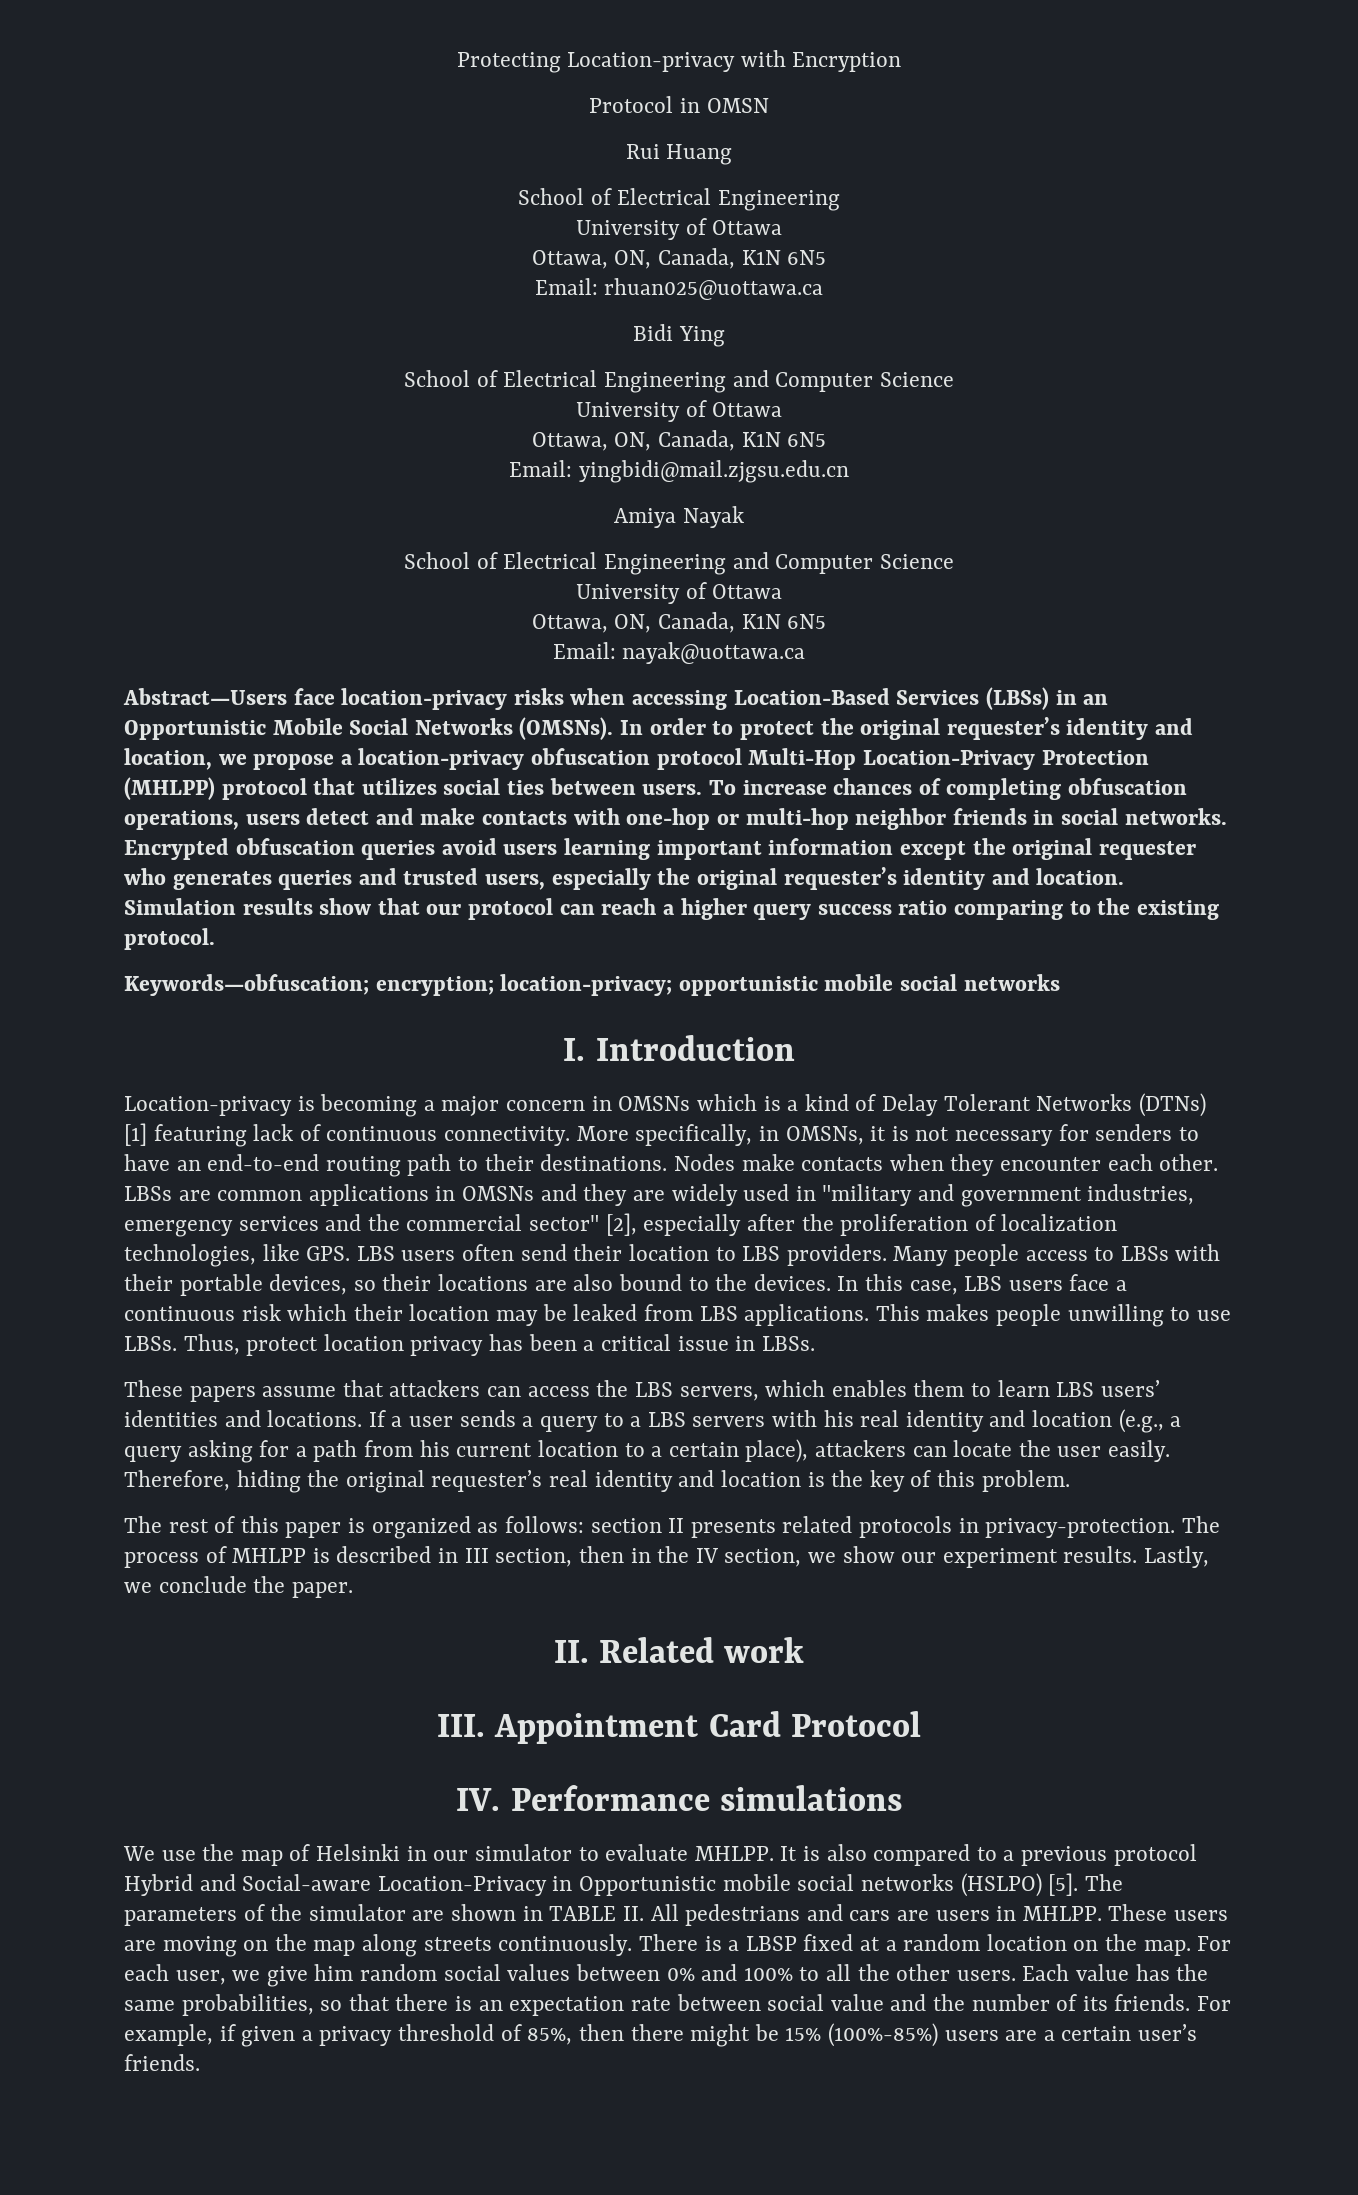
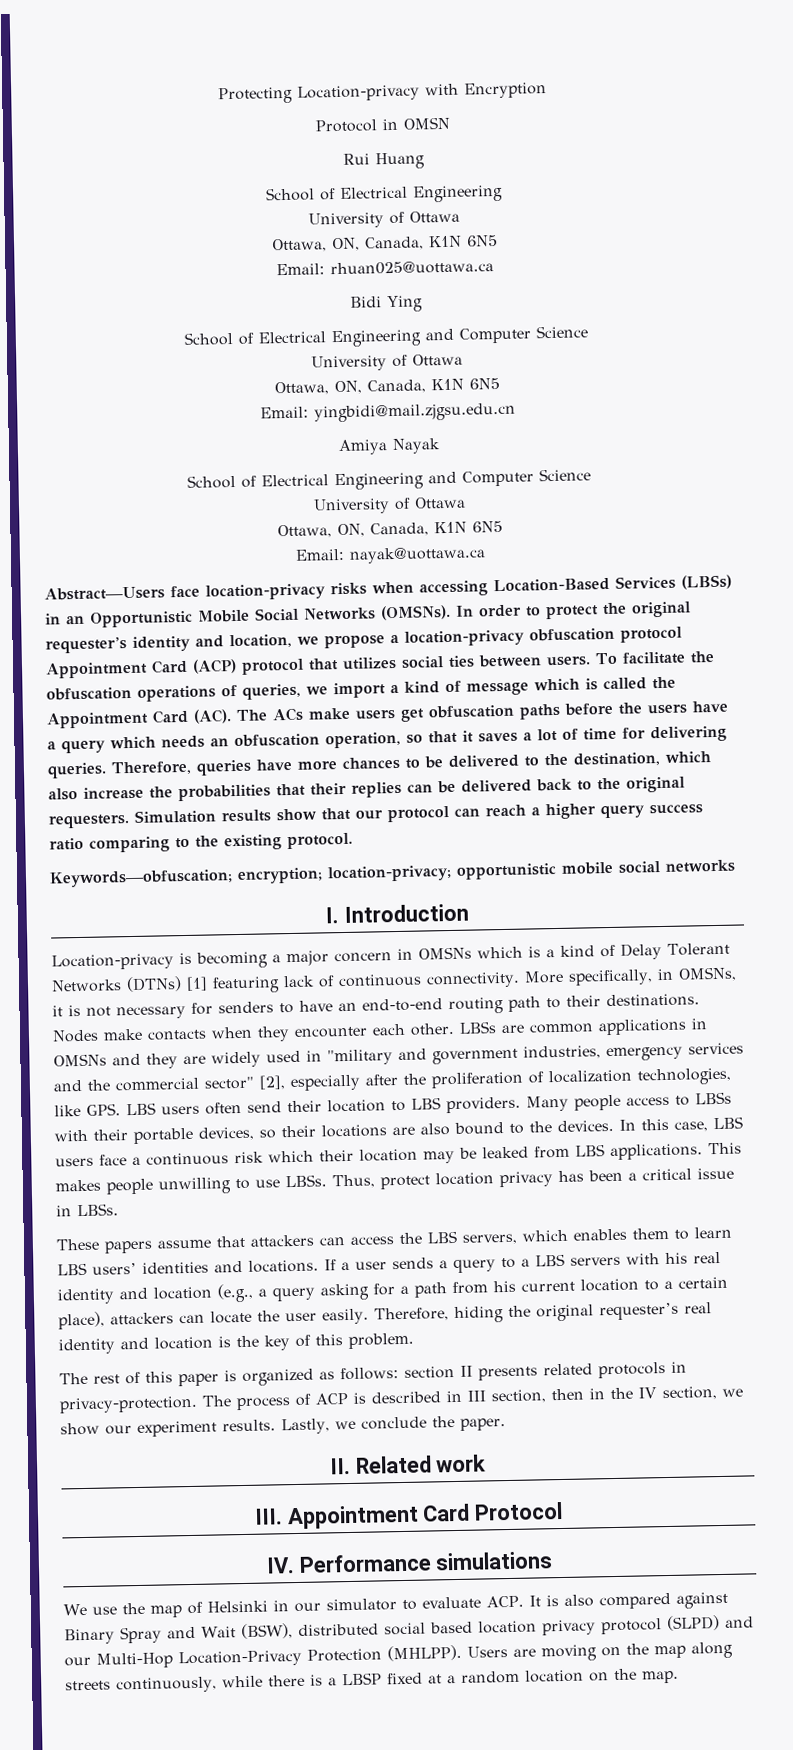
[748,748,1149,770] [124,777,215,800] Multi-Hop Location-Privacy Protection (MHLPP) -> [45,658,237,679] Appointment Card (ACP)
[742,778,1187,800] [124,808,1227,830] [124,838,1196,860] [124,867,1125,890] increase chances of completing obfuscation operations, users detect and make contacts with one-hop or multi-hop neighbor friends in social networks. Encrypted obfuscation queries avoid users learning important information except the original requester who generates queries and trusted users, especially the original requester’s identity and location. -> [621,650,715,665] [46,676,676,702] [46,700,728,729] [47,725,727,754] [47,751,711,779] [48,776,685,802] [48,814,130,829] facilitate the obfuscation operations of queries, we import a kind of message which is called the Appointment Card (AC). The ACs make users get obfuscation paths before the users have a query which needs an obfuscation operation, so that it saves a lot of time for delivering queries. Therefore, queries have more chances to be delivered to the destination, which also increase the probabilities that their replies can be delivered back to the original requesters.
[232,1548,307,1563] MHLPP -> [315,1393,348,1405] ACP
[694,1846,774,1861] MHLPP. -> [485,1595,524,1608] ACP.
[976,1844,1197,1866] [124,1873,1123,1897] [124,1904,1229,1926] to a previous protocol Hybrid and Social-aware Location-Privacy in Opportunistic mobile social networks (HSLPO) [5]. The parameters of the simulator are shown in TABLE II. All pedestrians and cars are users in MHLPP. These users -> [675,1591,728,1609] [64,1615,754,1645] [64,1644,508,1669] against Binary Spray and Wait (BSW), distributed social based location privacy protocol (SLPD) and our Multi-Hop Location-Privacy Protection (MHLPP). Users
[498,1934,698,1956] continuously. There -> [116,1674,305,1694] continuously, while there
[1197,1936,1232,1951] [124,1964,1209,1987] [124,1994,1232,2016] [124,2023,1198,2047] [124,2054,200,2071] For each user, we give him random social values between 0% and 100% to all the other users. Each value has the same probabilities, so that there is an expectation rate between social value and the number of its friends. For example, if given a privacy threshold of 85%, then there might be 15% (100%-85%) users are a certain user’s friends. -> (679, 1677) none

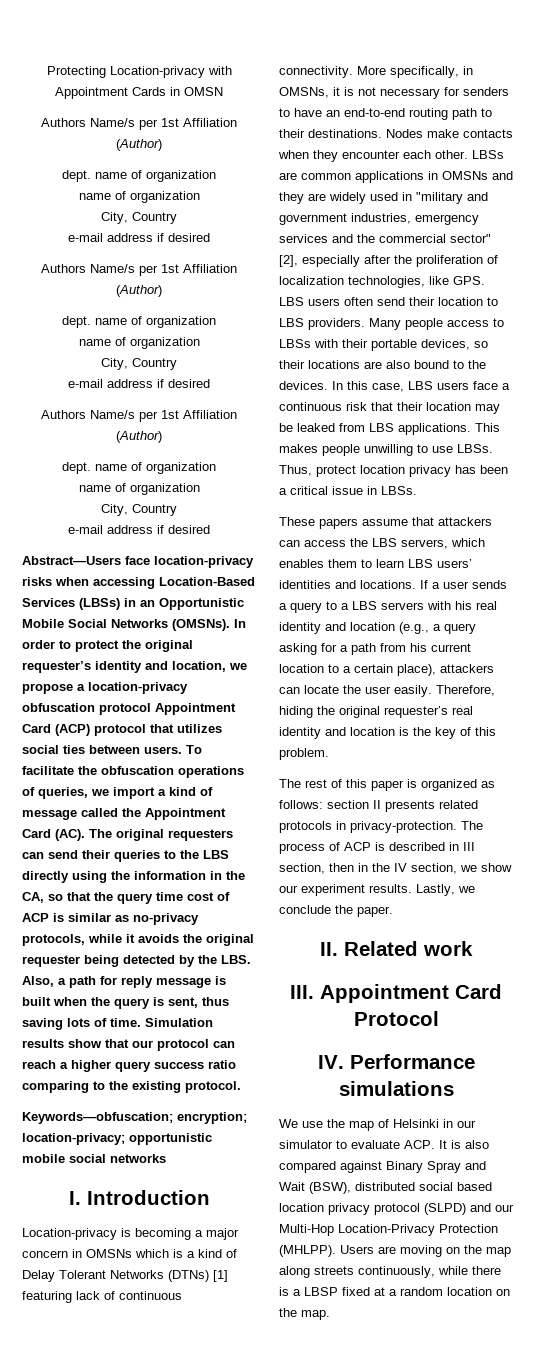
[463,82,547,99] [314,119,377,133] Encryption // Protocol -> [55,87,166,99] Appointment Cards
[342,152,425,170] [266,184,503,203] [308,210,460,229] [271,234,498,253] [276,260,494,276] [350,295,423,313] [184,325,588,348] [311,353,463,372] [274,377,500,396] [260,402,516,423] [337,438,441,456] [187,468,591,491] [313,496,466,515] [277,520,503,539] [295,546,486,564] Rui Huang // School of Electrical Engineering // University of Ottawa // Ottawa, ON, Canada, K1N 6N5 // Email: rhuan025@uottawa.ca // Bidi Ying // School of Electrical Engineering and Computer Science // University of Ottawa // Ottawa, ON, Canada, K1N 6N5 // Email: yingbidi@mail.zjgsu.edu.cn // Amiya Nayak // School of Electrical Engineering and Computer Science // University of Ottawa // Ottawa, ON, Canada, K1N 6N5 // Email: nayak@uottawa.ca -> [41,118,237,130] [116,139,162,151] [62,170,216,182] [78,191,200,203] [101,212,177,224] [68,233,210,242] [41,264,237,276] [116,285,162,297] [62,316,216,328] [78,337,200,349] [101,358,177,370] [68,379,210,388] [41,410,237,422] [116,431,162,443] [62,462,216,474] [78,483,200,495] [101,504,177,516] [68,525,210,534] Authors Name/s per 1st Affiliation (Author) // dept. name of organization // name of organization // City, Country // e-mail address if desired // Authors Name/s per 1st Affiliation (Author) // dept. name of organization // name of organization // City, Country // e-mail address if desired // Authors Name/s per 1st Affiliation (Author) // dept. name of organization // name of organization // City, Country // e-mail address if desired
[534,678,598,691] which is -> (77, 815) none
[272,700,728,722] [47,725,727,754] [47,751,711,779] [48,776,685,802] [48,814,130,829] ACs make users get obfuscation paths before the users have a query which needs an obfuscation operation, so that it saves a lot of time for delivering queries. Therefore, queries have more chances to be delivered to the destination, which also increase the probabilities that their replies can be delivered back to the original requesters. -> [116,829,233,841] [22,850,229,862] [22,871,245,883] [22,892,230,904] [22,913,199,925] [22,934,254,946] [22,955,251,967] [22,976,226,988] [22,997,229,1009] [22,1018,141,1030] original requesters can send their queries to the LBS directly using the information in the CA, so that the query time cost of ACP is similar as no-privacy protocols, while it avoids the original requester being detected by the LBS. Also, a path for reply message is built when the query is sent, thus saving lots of time.
[268,1150,314,1163] which -> [371,402,393,411] that

